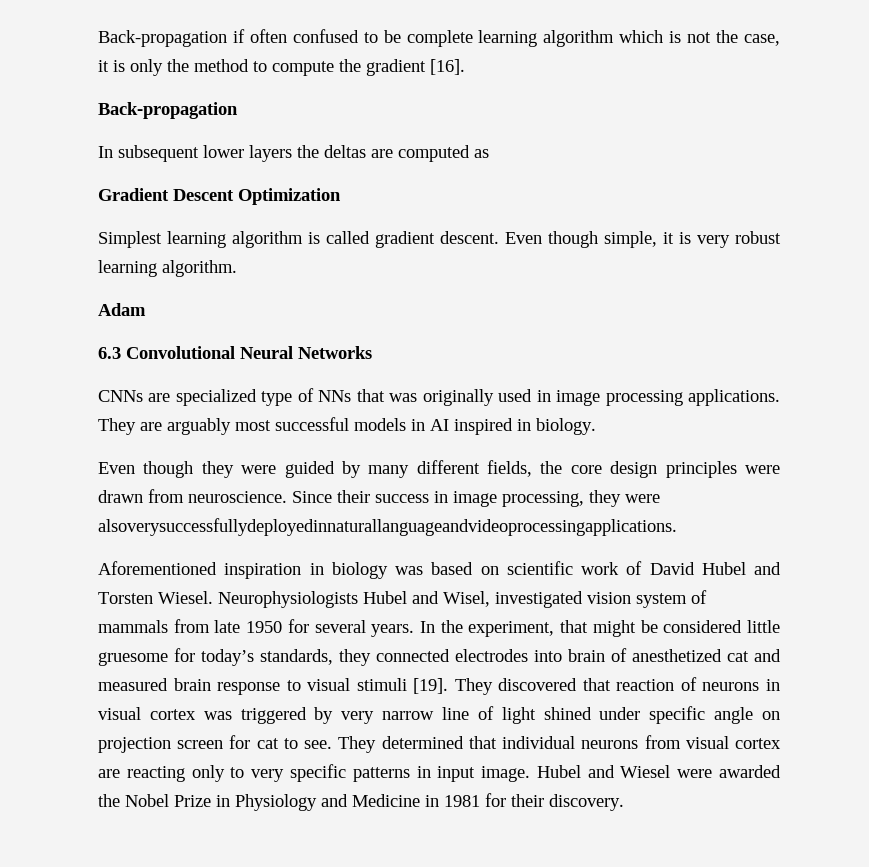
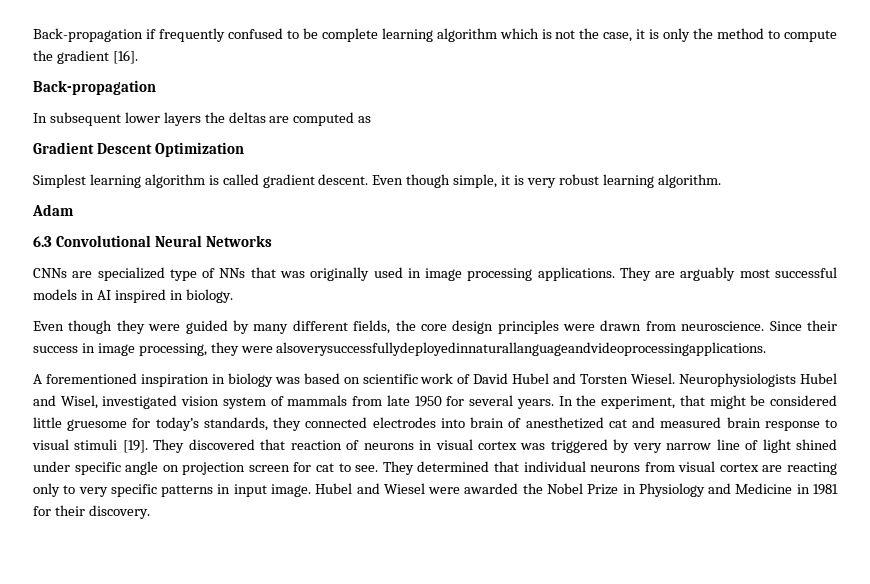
[249,29,287,43] often -> [158,28,225,42] frequently
[98,561,217,575] Aforementioned -> [33,373,137,384] A forementioned

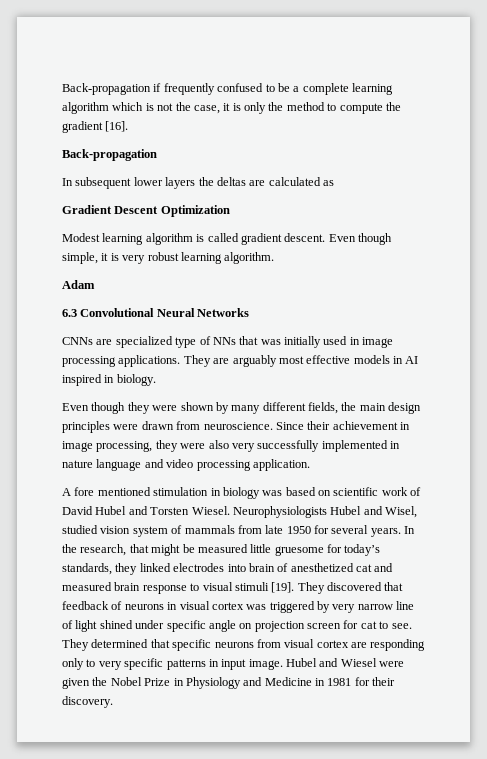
(318, 33) none -> [293,86,300,92] a
[293,112,355,126] computed -> [268,177,321,186] calculated
[33,174,86,188] Simplest -> [62,233,100,242] Modest
[310,267,370,281] originally -> [284,336,321,348] initially
[775,267,838,278] successful -> [306,355,351,364] effective
[185,320,228,334] guided -> [180,402,214,411] shown
[420,324,447,331] core -> [359,403,386,411] main
[33,346,78,353] success -> [332,421,398,430] achievement
[276,342,767,356] [33,373,209,387] alsoverysuccessfullydeployedinnaturallanguageandvideoprocessingapplications. // A forementioned inspiration -> [208,440,400,452] [62,459,310,471] [62,487,209,496] also very successfully implemented in nature language and video processing application. // A fore mentioned stimulation
[102,395,178,409] investigated -> [62,525,98,534] studied
[601,396,676,409] experiment, -> [80,544,127,556] research,
[769,395,837,406] considered -> [197,544,248,553] measured
[305,417,368,428] connected -> [139,563,171,572] linked
[290,440,342,450] reaction -> [62,601,109,610] feedback
[523,461,586,472] individual -> [172,639,212,651] specific
[786,462,837,475] reacting -> [370,639,426,651] responding
[464,483,519,494] awarded -> [62,678,90,689] given

